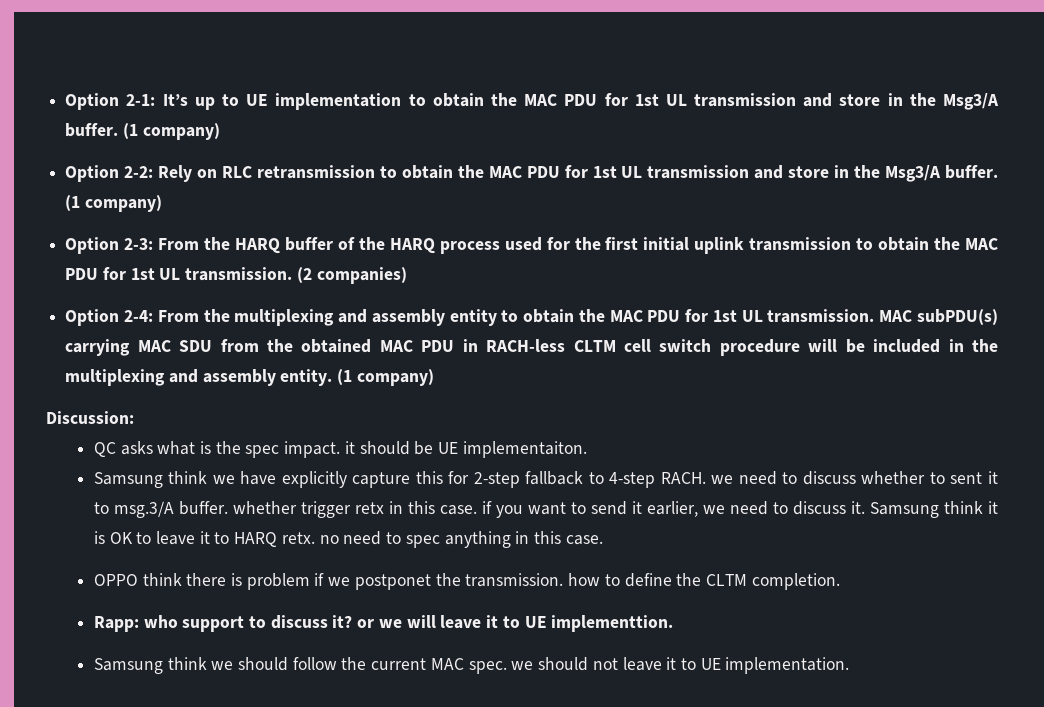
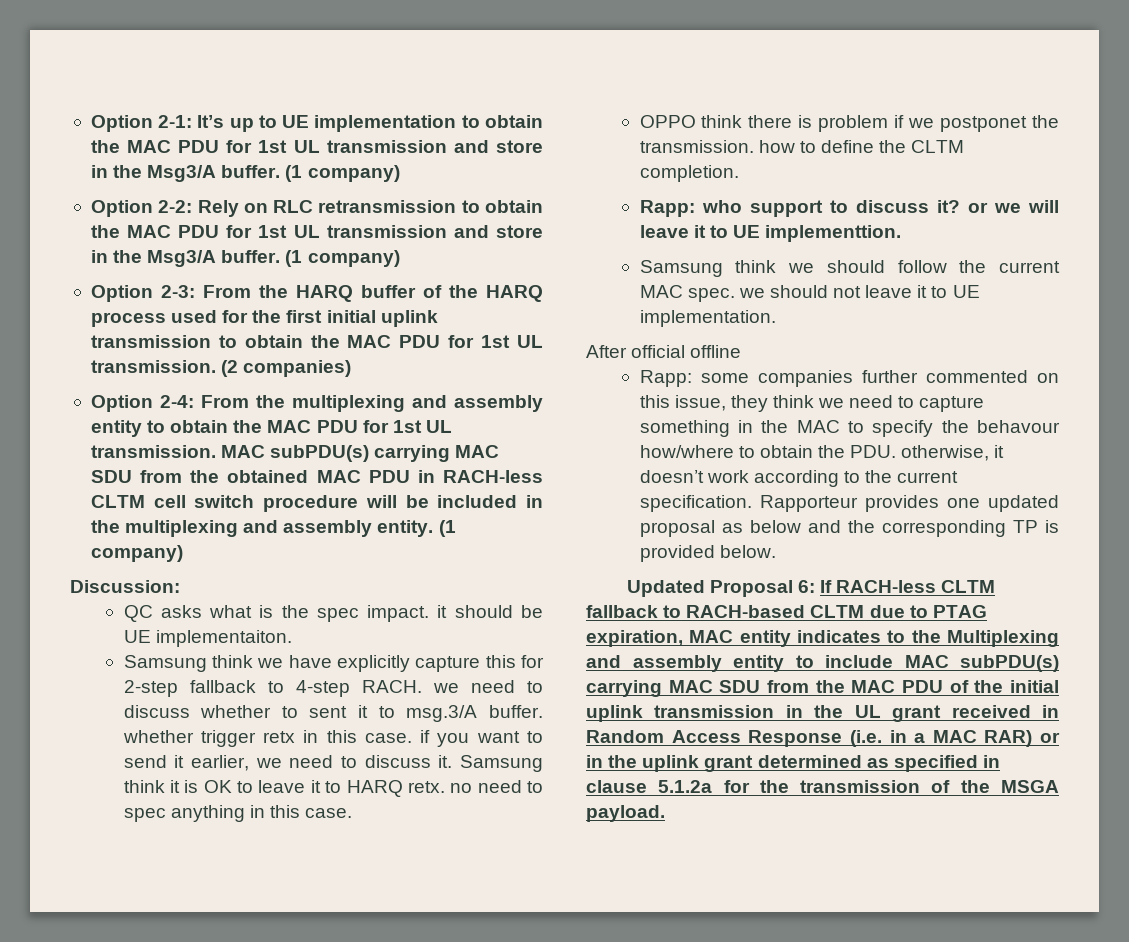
(850, 665) none -> [586,345,742,358] [639,370,1059,387] [639,395,985,412] [639,420,1060,437] [639,445,1005,461] [639,470,959,487] [639,495,1059,512] [639,520,1059,537] [639,545,776,562] [626,580,996,597] [586,605,987,618] [586,630,1059,647] [586,655,1059,672] [586,680,1059,697] [586,705,1059,722] [586,730,1060,747] [586,755,1000,772] [586,780,1059,793] [586,805,665,822] // After official offline // Rapp: some companies further commented on this issue, they think we need to capture something in the MAC to specify the behavour how/where to obtain the PDU. otherwise, it doesn’t work according to the current specification. Rapporteur provides one updated proposal as below and the corresponding TP is provided below. // Updated Proposal 6: If RACH-less CLTM fallback to RACH-based CLTM due to PTAG expiration, MAC entity indicates to the Multiplexing and assembly entity to include MAC subPDU(s) carrying MAC SDU from the MAC PDU of the initial uplink transmission in the UL grant received in Random Access Response (i.e. in a MAC RAR) or in the uplink grant determined as specified in clause 5.1.2a for the transmission of the MSGA payload.

